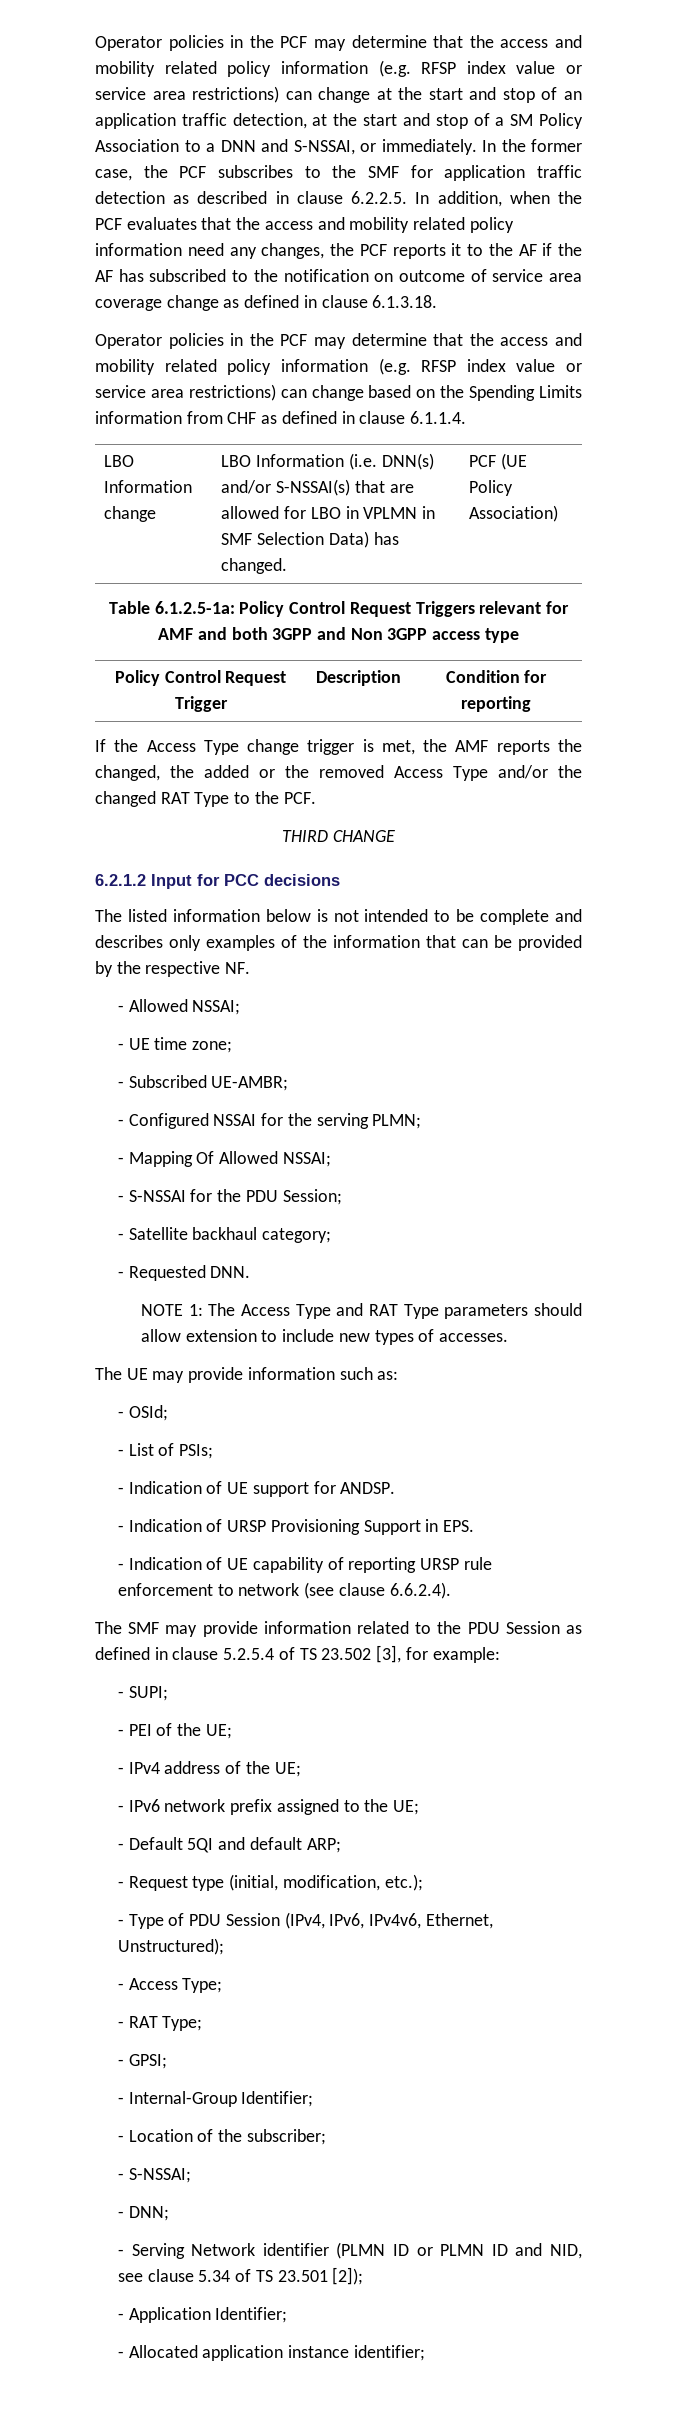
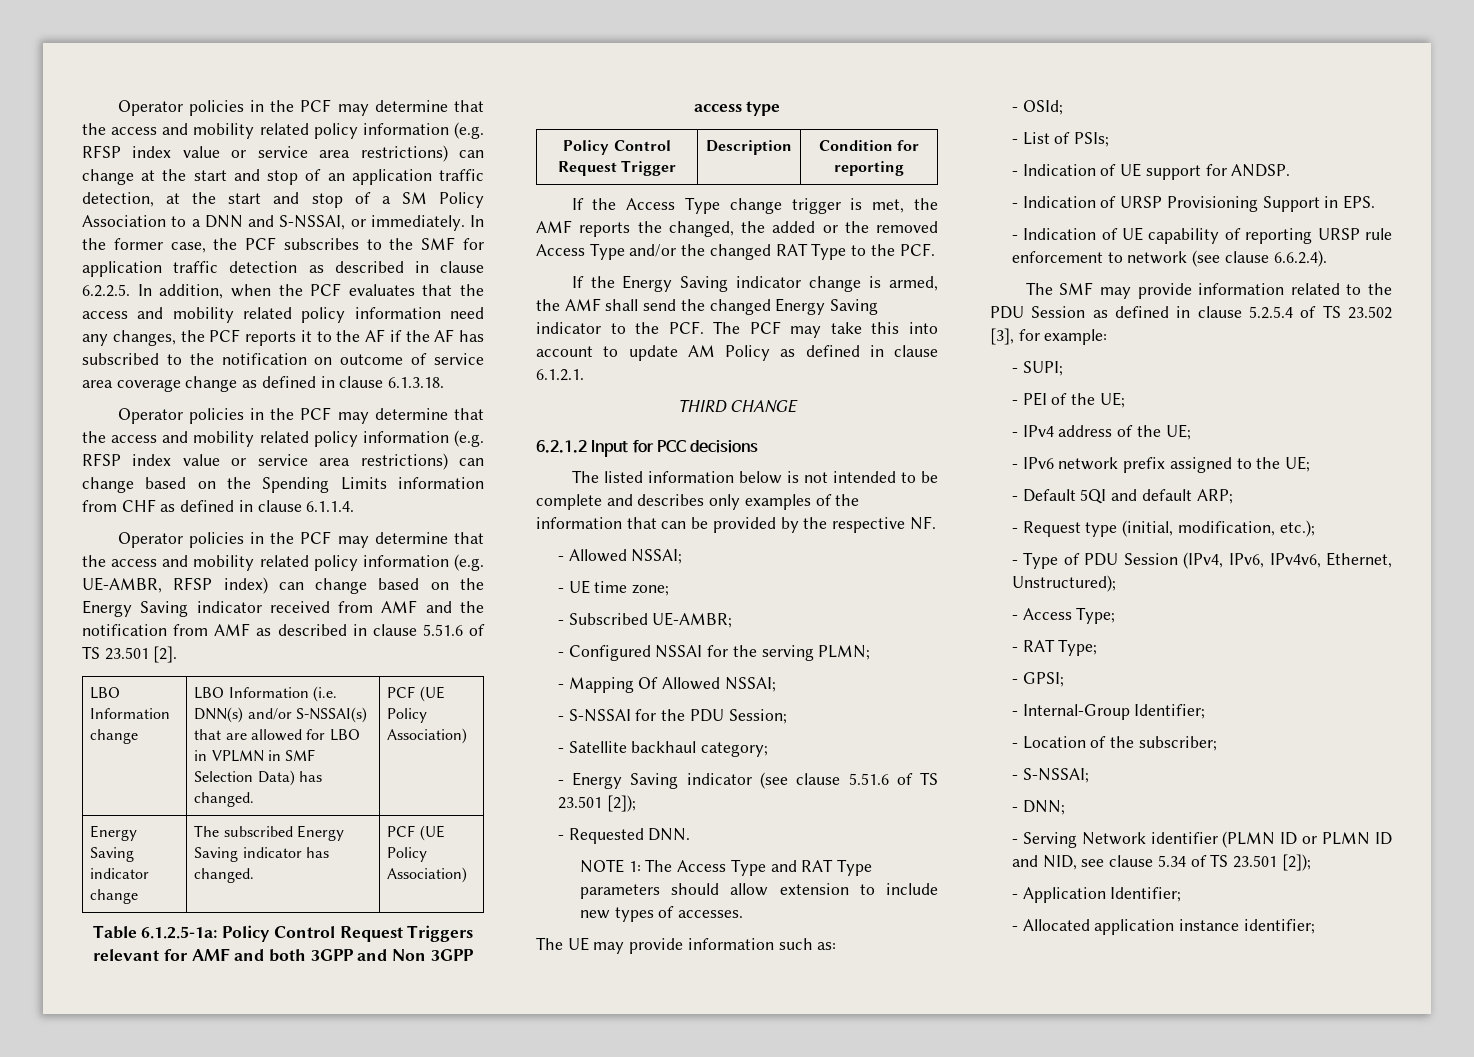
(467, 417) none -> [117,531,484,548] [82,554,484,571] [82,577,484,594] [82,600,484,617] [82,623,485,636] [82,646,178,663] // Operator policies in the PCF may determine that the access and mobility related policy information (e.g. UE-AMBR, RFSP index) can change based on the Energy Saving indicator received from AMF and the notification from AMF as described in clause 5.51.6 of TS 23.501 [2].
(559, 513) none -> [90,825,138,841] [90,847,135,862] [90,868,150,879] [90,889,139,904] [194,825,344,841] [194,847,329,862] [194,868,255,883] [387,825,445,841] [387,847,428,862] [387,867,468,883] // Energy Saving indicator change | The subscribed Energy Saving indicator has changed. | PCF (UE Policy Association)
(316, 798) none -> [571,275,938,292] [536,298,879,315] [536,321,938,338] [536,345,938,361] [536,369,584,381] // If the Energy Saving indicator change is armed, the AMF shall send the changed Energy Saving indicator to the PCF. The PCF may take this into account to update AM Policy as defined in clause 6.1.2.1.
(332, 1235) none -> [557,772,938,789] [557,795,636,812] // - Energy Saving indicator (see clause 5.51.6 of TS 23.501 [2]);

